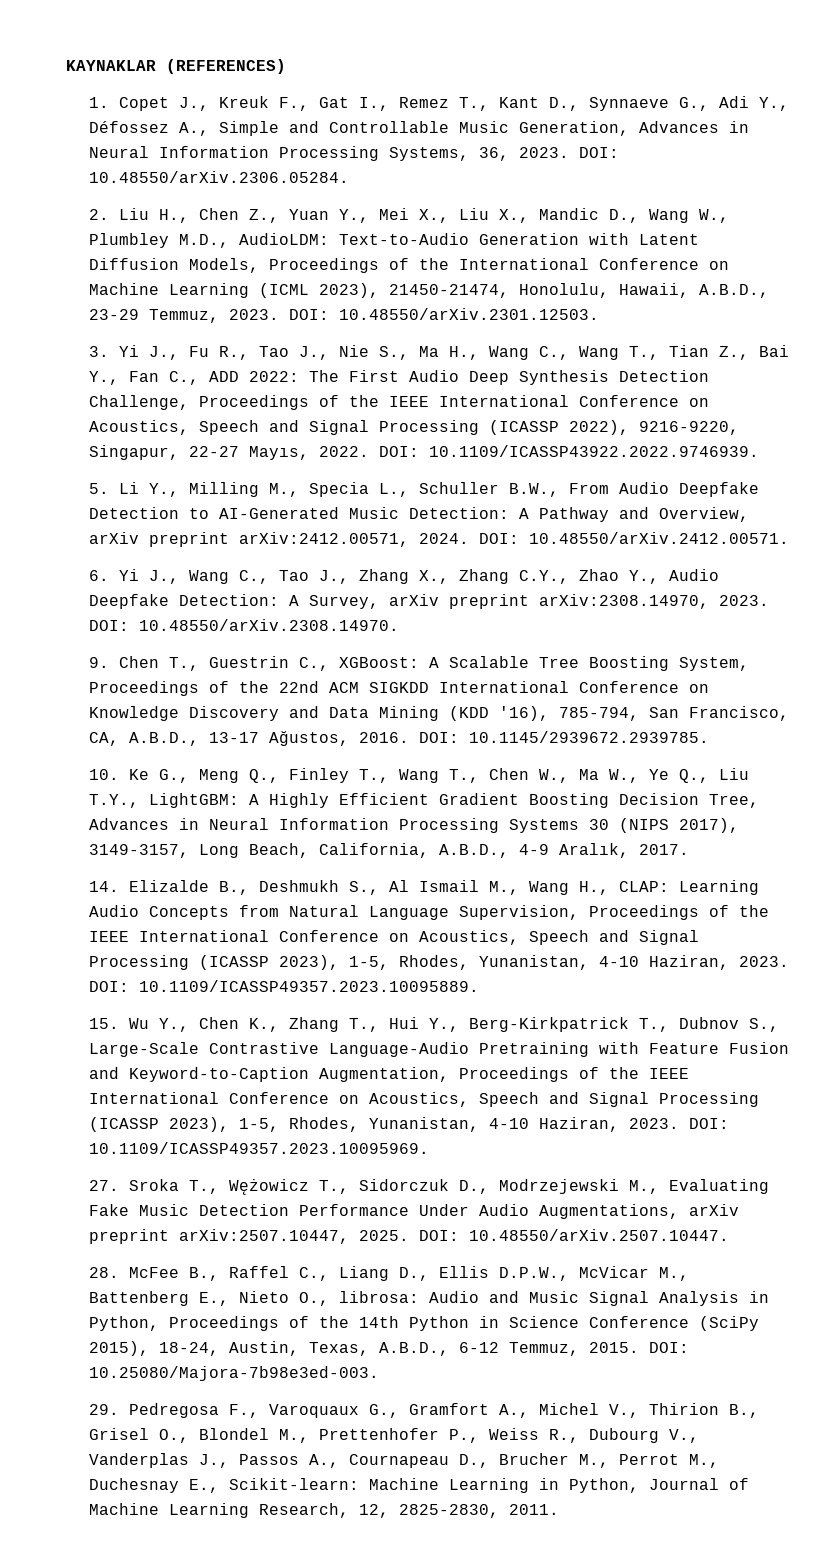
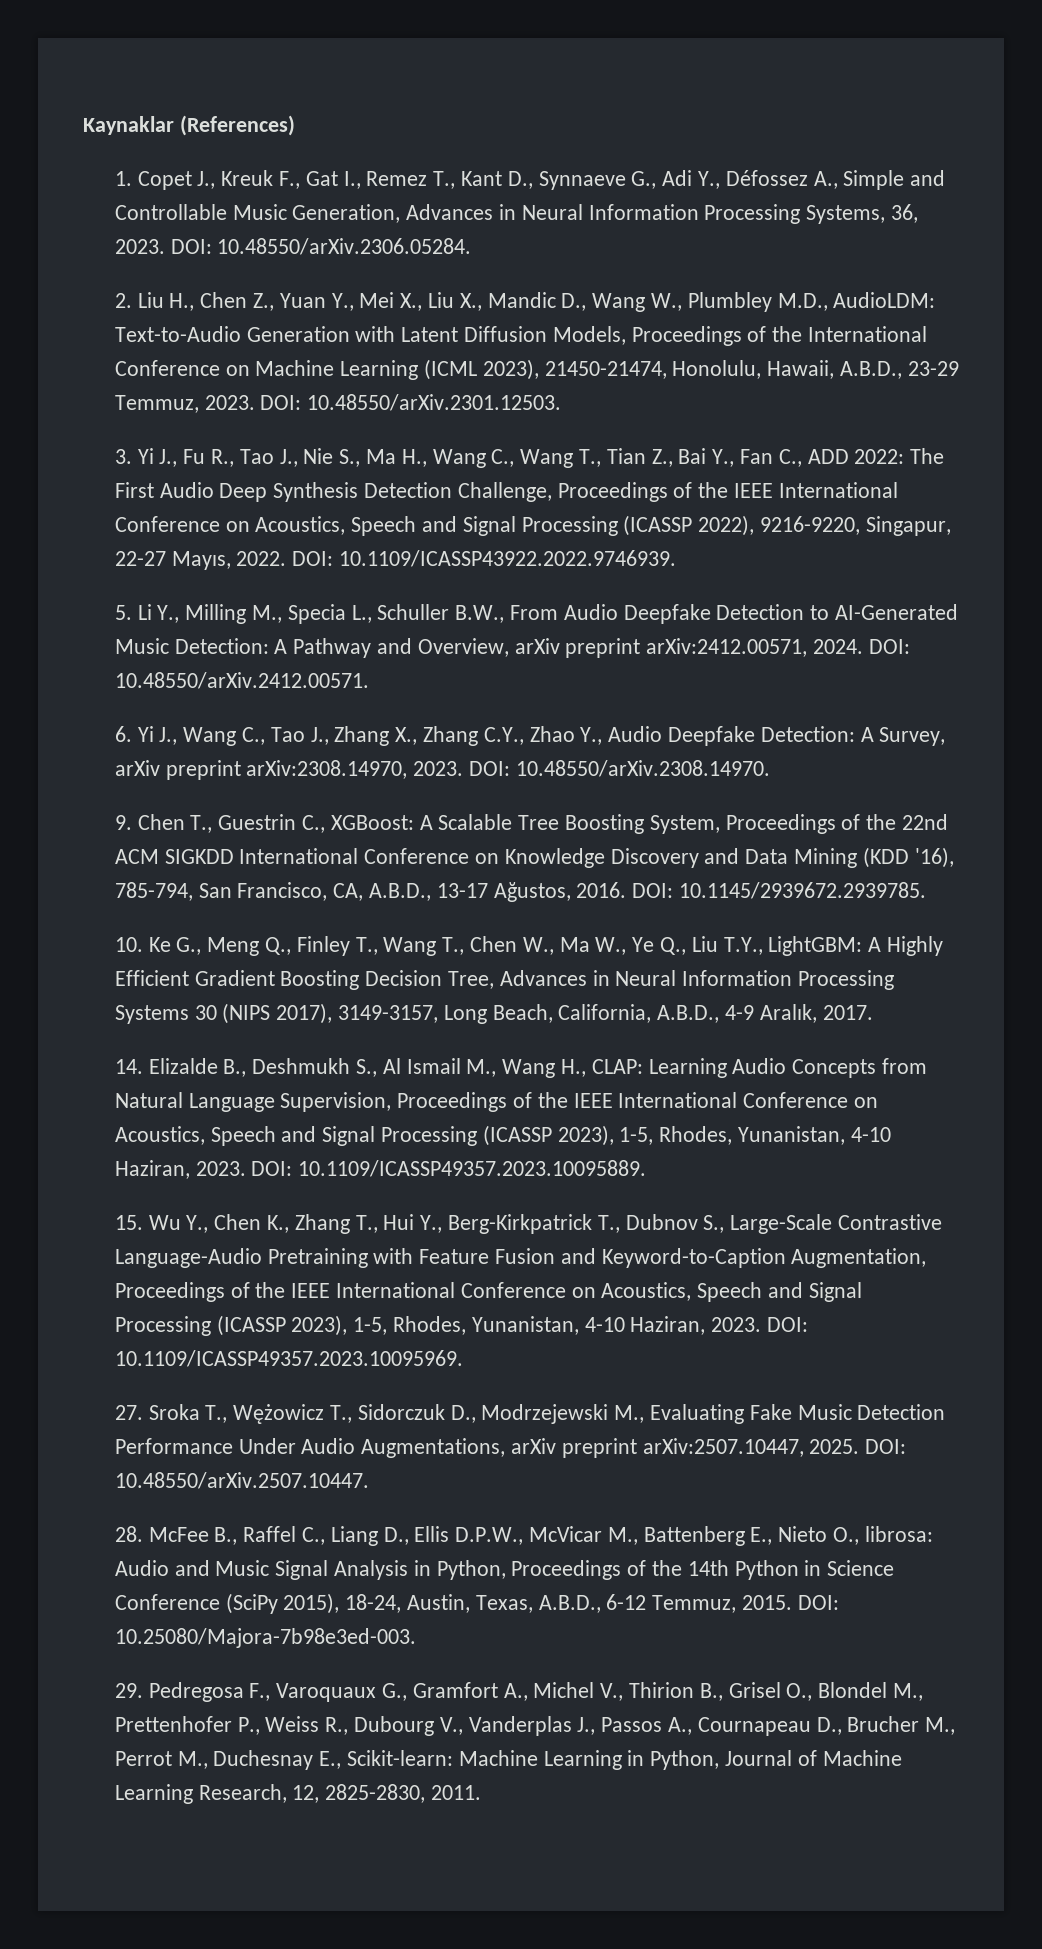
[66,59,286,74] KAYNAKLAR (REFERENCES) -> [83,115,295,136] Kaynaklar (References)

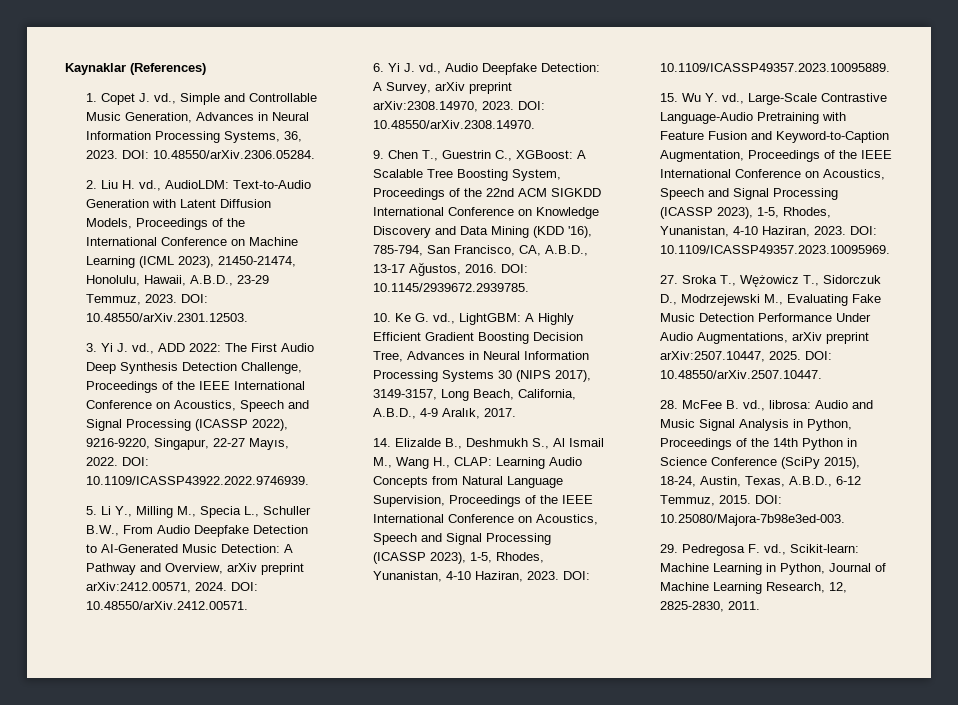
[197,170,838,190] J., Kreuk F., Gat I., Remez T., Kant D., Synnaeve G., Adi Y., Défossez A., -> [138,93,176,104] J. vd.,
[169,292,828,312] H., Chen Z., Yuan Y., Mei X., Liu X., Mandic D., Wang W., Plumbley M.D., -> [121,180,161,191] H. vd.,
[159,448,802,468] J., Fu R., Tao J., Nie S., Ma H., Wang C., Wang T., Tian Z., Bai Y., Fan C., -> [116,343,154,354] J. vd.,
[159,726,603,746] J., Wang C., Tao J., Zhang X., Zhang C.Y., Zhao Y., -> [403,63,441,74] J. vd.,
[176,936,763,956] G., Meng Q., Finley T., Wang T., Chen W., Ma W., Ye Q., Liu T.Y., -> [414,313,455,324] G. vd.,
[186,1214,725,1234] Y., Chen K., Zhang T., Hui Y., Berg-Kirkpatrick T., Dubnov S., -> [704,93,744,104] Y. vd.,
[214,1526,859,1546] B., Raffel C., Liang D., Ellis D.P.W., McVicar M., Battenberg E., Nieto O., -> [725,400,765,411] B. vd.,
[249,1682,923,1702] [114,1716,956,1736] [114,1750,342,1770] F., Varoquaux G., Gramfort A., Michel V., Thirion B., Grisel O., Blondel M., Prettenhofer P., Weiss R., Dubourg V., Vanderplas J., Passos A., Cournapeau D., Brucher M., Perrot M., Duchesnay E., -> [747,544,786,555] F. vd.,

